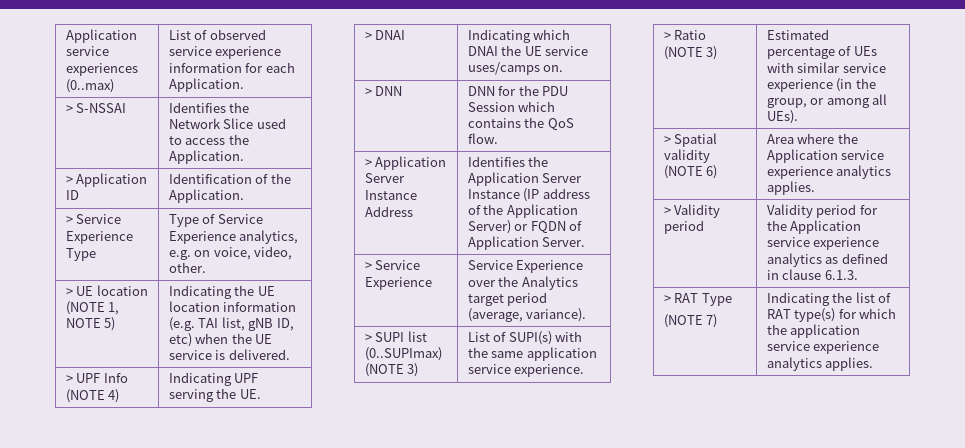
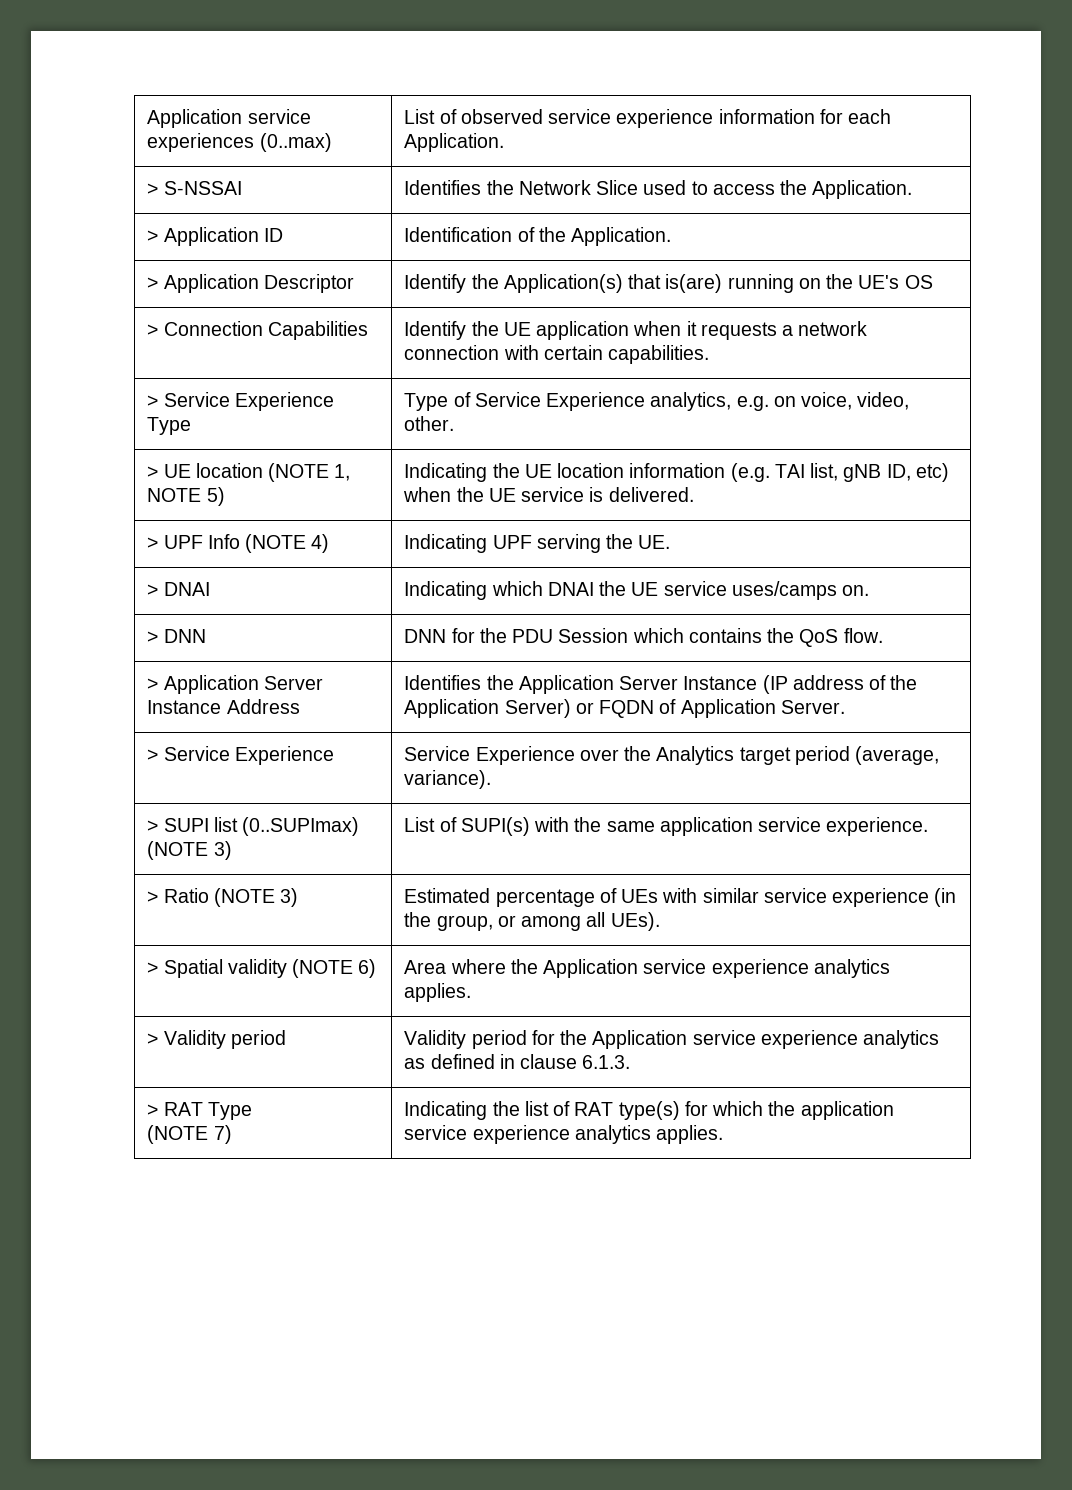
(244, 196) none -> [147,274,354,293] [404,274,933,293] [147,321,368,340] [404,321,868,340] [404,345,710,364] // > Application Descriptor | Identify the Application(s) that is(are) running on the UE's OS // > Connection Capabilities | Identify the UE application when it requests a network connection with certain capabilities.

